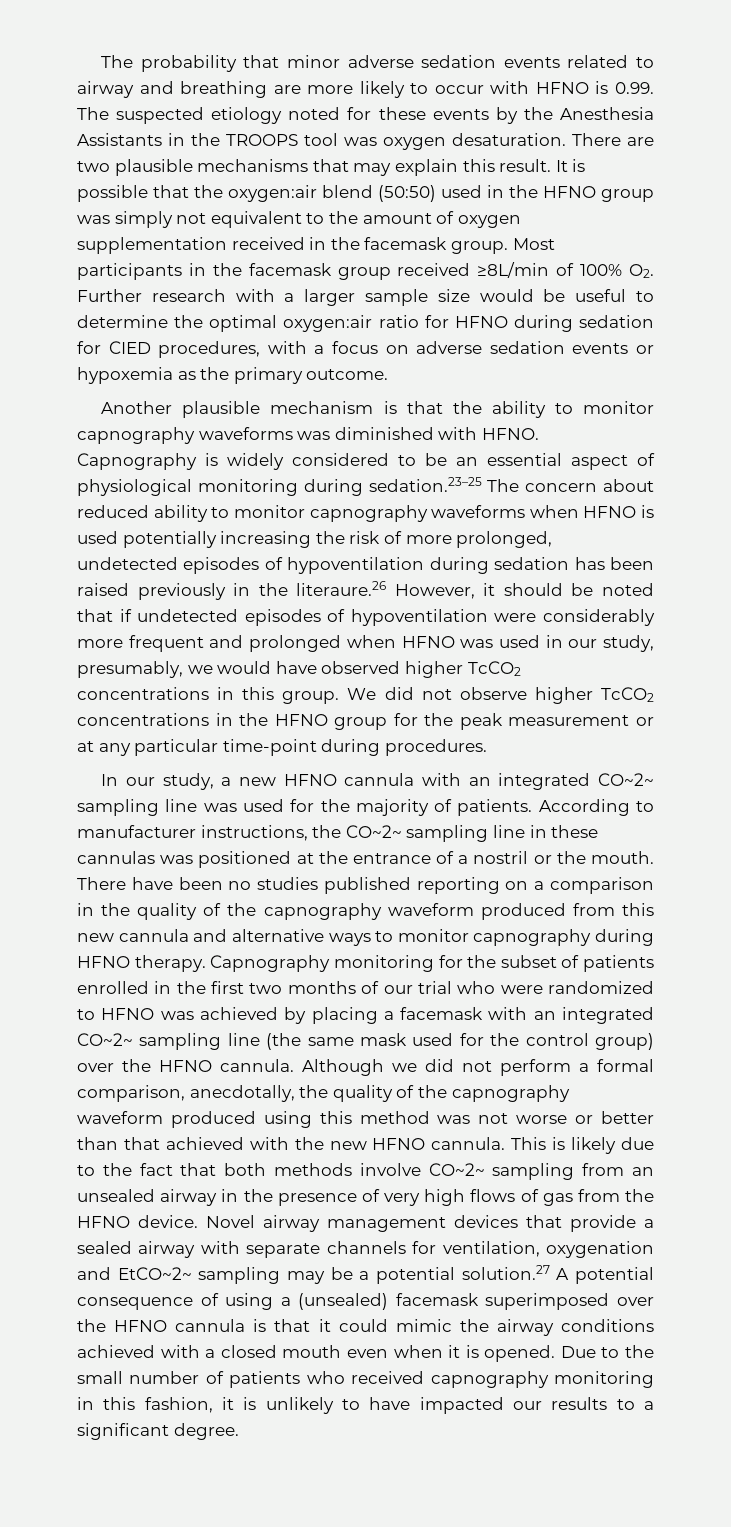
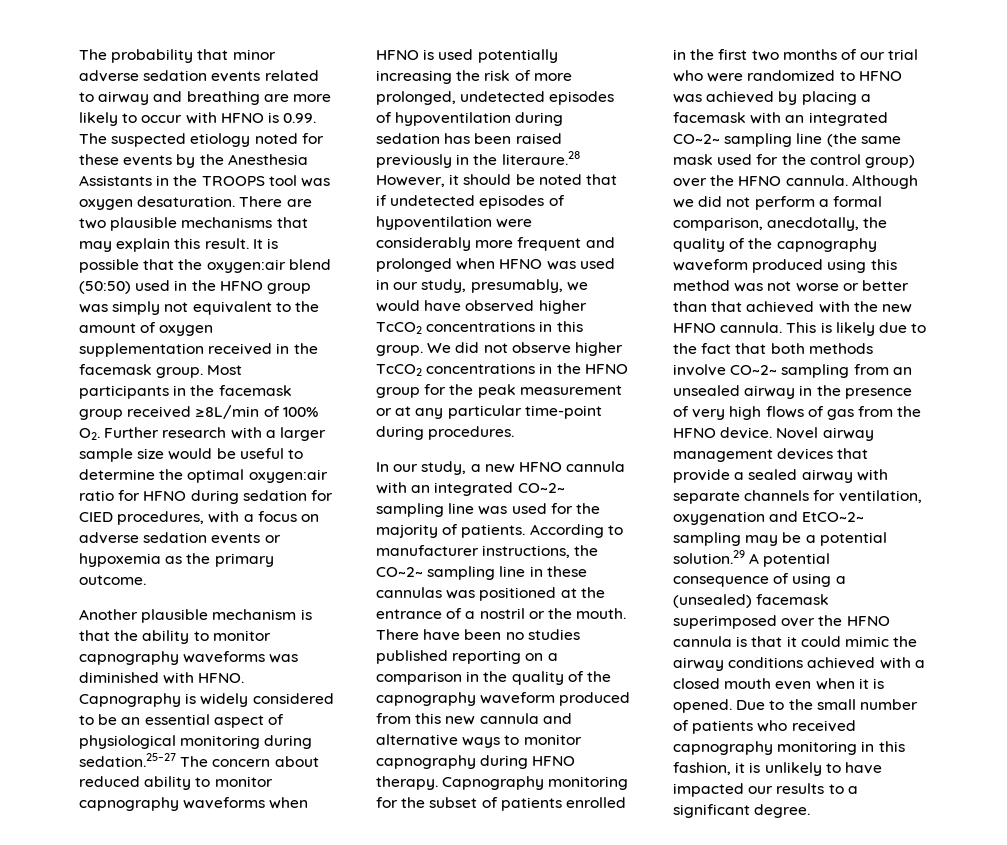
[368,477,482,492] sedation.23–25 -> [79,753,176,767] sedation.25–27
[296,581,387,596] literaure.26 -> [501,151,580,165] literaure.28
[461,1265,550,1280] solution.27 -> [673,550,745,564] solution.29

